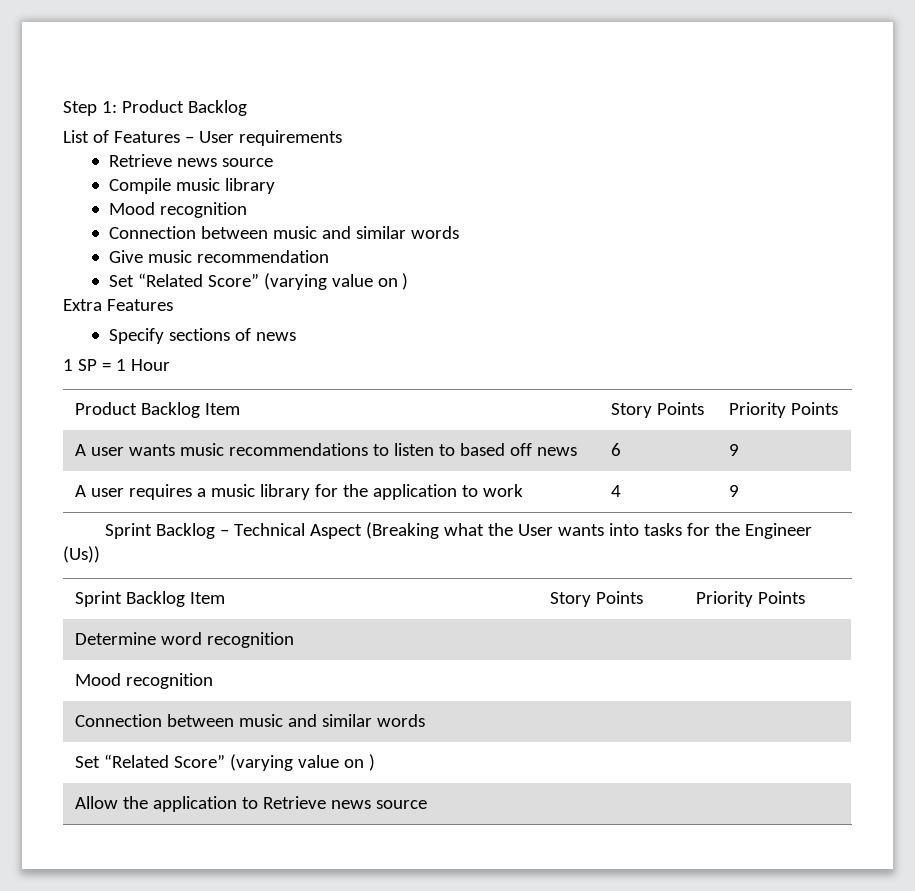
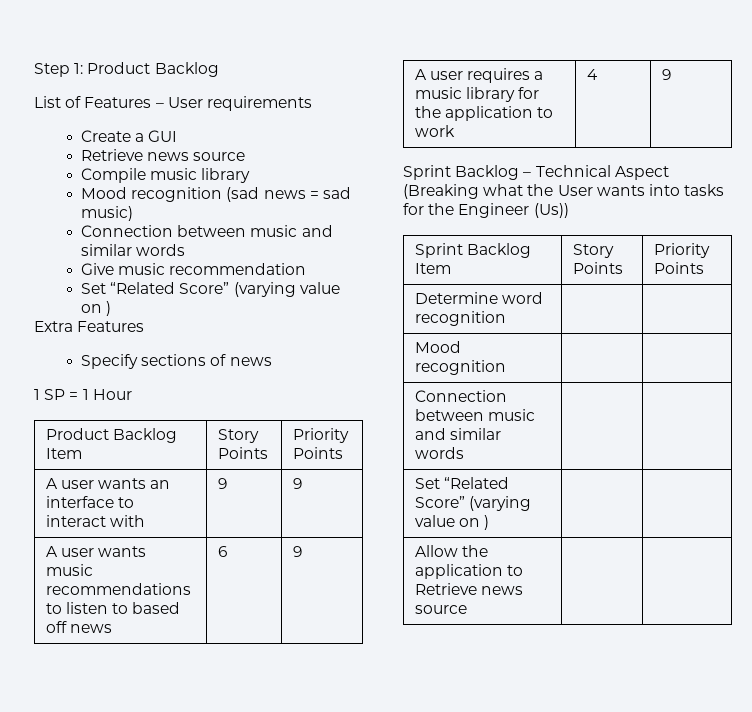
(342, 138) none -> [80,130,178,142] // Create a GUI
(247, 210) none -> [226,187,351,202] [80,206,133,221] (sad news = sad music)
(838, 408) none -> [45,478,171,489] [45,496,135,508] [45,515,146,527] [217,478,227,489] [292,478,302,489] // A user wants an interface to interact with | 9 | 9

